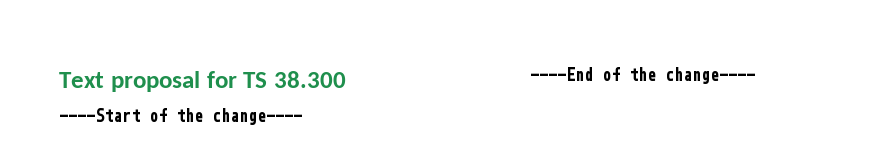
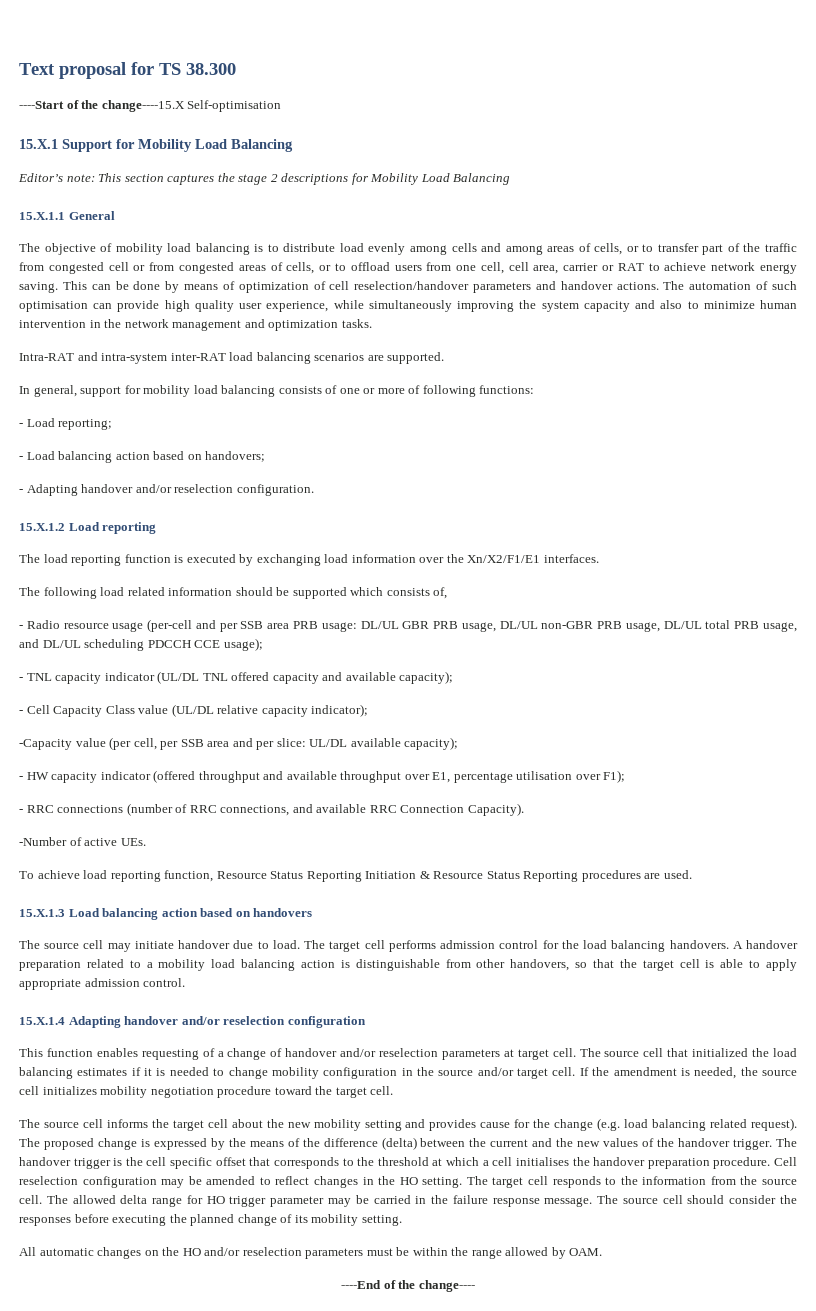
[212,108,302,125] change---- -> [101,100,282,112] [19,139,293,152] [18,173,511,185] [19,211,115,220] [19,243,797,255] [19,262,797,274] [19,281,798,293] [19,300,798,312] [19,319,372,331] [19,352,445,364] [19,385,535,397] [19,418,113,430] [19,451,266,463] [19,484,314,496] [19,522,157,534] [19,554,599,566] [19,587,448,599] [19,619,797,632] [19,638,263,651] [19,671,454,684] [19,704,369,717] [19,737,459,750] [19,770,626,783] [19,803,524,816] [19,837,146,846] [19,870,692,882] [19,908,313,920] [19,940,798,952] [19,959,798,971] [19,978,186,990] [19,1016,366,1028] [19,1048,798,1060] [19,1067,798,1079] [19,1086,394,1098] [19,1118,798,1131] [19,1137,797,1150] [19,1157,797,1169] [19,1176,797,1188] [19,1195,797,1207] [19,1214,402,1226] [19,1247,603,1259] change----15.X Self-optimisation // 15.X.1 Support for Mobility Load Balancing // Editor’s note: This section captures the stage 2 descriptions for Mobility Load Balancing // 15.X.1.1 General // The objective of mobility load balancing is to distribute load evenly among cells and among areas of cells, or to transfer part of the traffic from congested cell or from congested areas of cells, or to offload users from one cell, cell area, carrier or RAT to achieve network energy saving. This can be done by means of optimization of cell reselection/handover parameters and handover actions. The automation of such optimisation can provide high quality user experience, while simultaneously improving the system capacity and also to minimize human intervention in the network management and optimization tasks. // Intra-RAT and intra-system inter-RAT load balancing scenarios are supported. // In general, support for mobility load balancing consists of one or more of following functions: // - Load reporting; // - Load balancing action based on handovers; // - Adapting handover and/or reselection configuration. // 15.X.1.2 Load reporting // The load reporting function is executed by exchanging load information over the Xn/X2/F1/E1 interfaces. // The following load related information should be supported which consists of, // - Radio resource usage (per-cell and per SSB area PRB usage: DL/UL GBR PRB usage, DL/UL non-GBR PRB usage, DL/UL total PRB usage, and DL/UL scheduling PDCCH CCE usage); // - TNL capacity indicator (UL/DL TNL offered capacity and available capacity); // - Cell Capacity Class value (UL/DL relative capacity indicator); // -Capacity value (per cell, per SSB area and per slice: UL/DL available capacity); // - HW capacity indicator (offered throughput and available throughput over E1, percentage utilisation over F1); // - RRC connections (number of RRC connections, and available RRC Connection Capacity). // -Number of active UEs. // To achieve load reporting function, Resource Status Reporting Initiation & Resource Status Reporting procedures are used. // 15.X.1.3 Load balancing action based on handovers // The source cell may initiate handover due to load. The target cell performs admission control for the load balancing handovers. A handover preparation related to a mobility load balancing action is distinguishable from other handovers, so that the target cell is able to apply appropriate admission control. // 15.X.1.4 Adapting handover and/or reselection configuration // This function enables requesting of a change of handover and/or reselection parameters at target cell. The source cell that initialized the load balancing estimates if it is needed to change mobility configuration in the source and/or target cell. If the amendment is needed, the source cell initializes mobility negotiation procedure toward the target cell. // The source cell informs the target cell about the new mobility setting and provides cause for the change (e.g. load balancing related request). The proposed change is expressed by the means of the difference (delta) between the current and the new values of the handover trigger. The handover trigger is the cell specific offset that corresponds to the threshold at which a cell initialises the handover preparation procedure. Cell reselection configuration may be amended to reflect changes in the HO setting. The target cell responds to the information from the source cell. The allowed delta range for HO trigger parameter may be carried in the failure response message. The source cell should consider the responses before executing the planned change of its mobility setting. // All automatic changes on the HO and/or reselection parameters must be within the range allowed by OAM.

